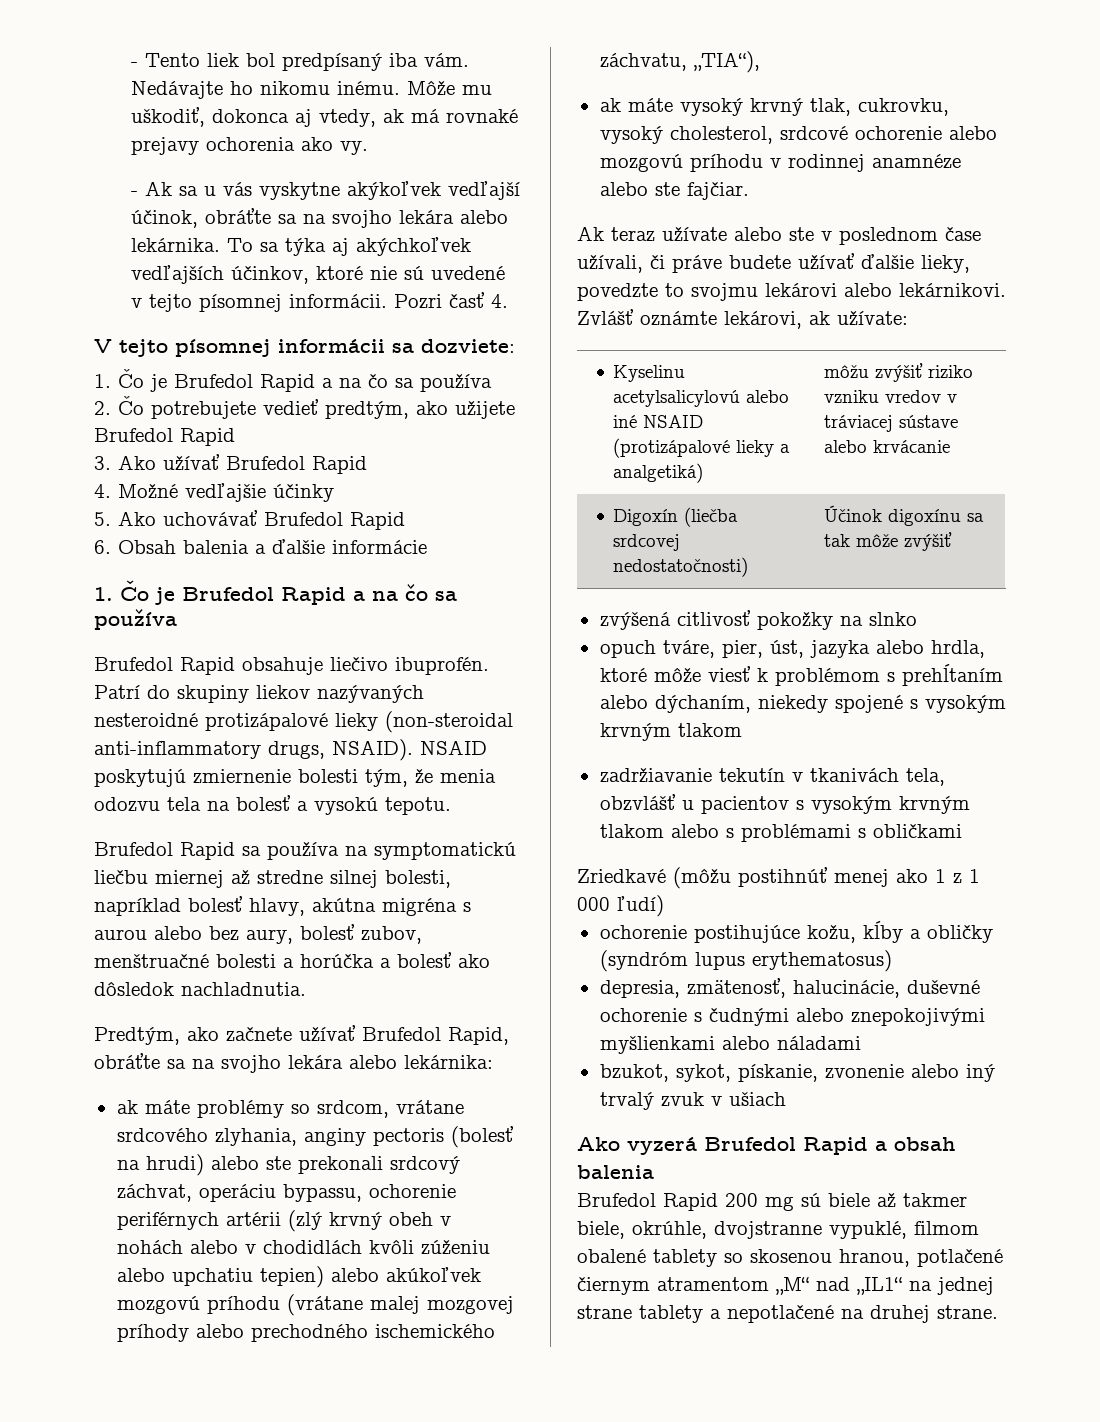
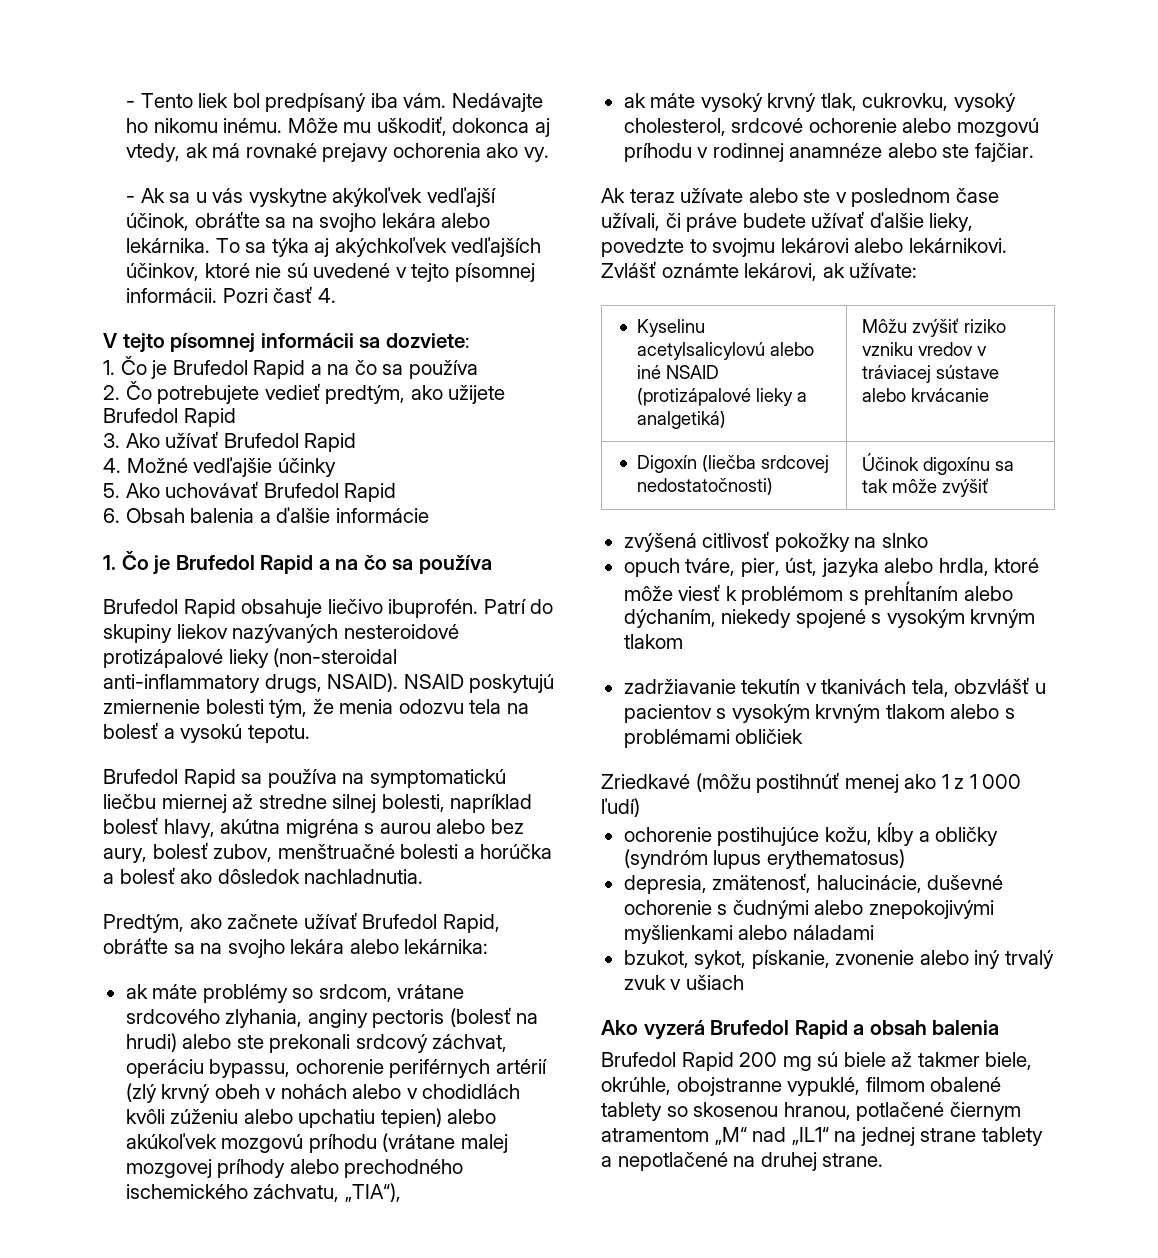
[94,713,198,727] nesteroidné -> [343,624,459,639] nesteroidové
[225,1212,281,1226] artérii -> [495,1059,547,1074] artérií
[824,365,870,378] môžu -> [861,319,907,333] Môžu
[857,824,962,838] s obličkami -> [735,729,804,744] obličiek
[714,1221,822,1239] dvojstranne -> [676,1077,782,1096] obojstranne

